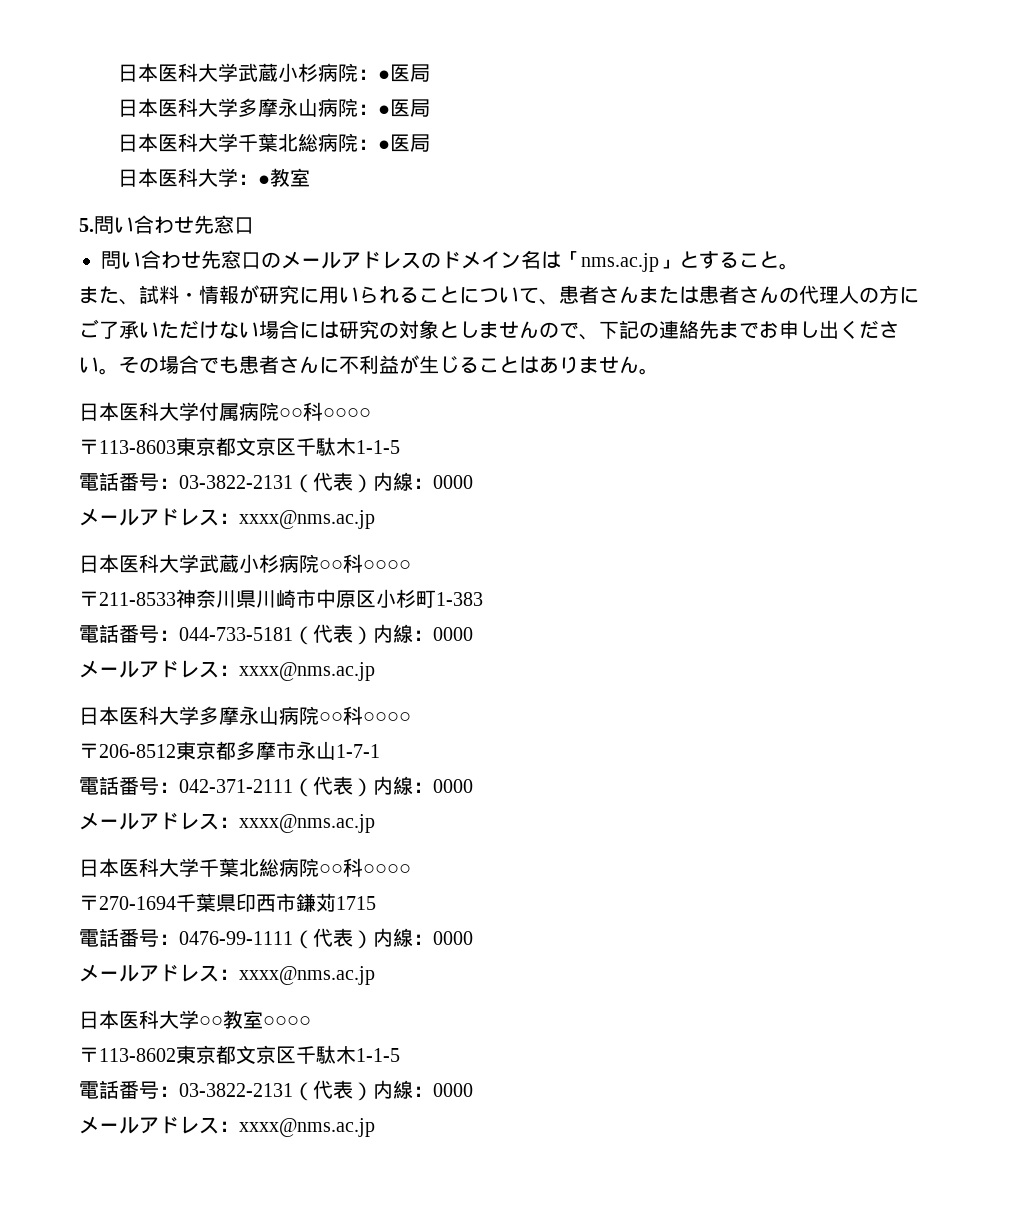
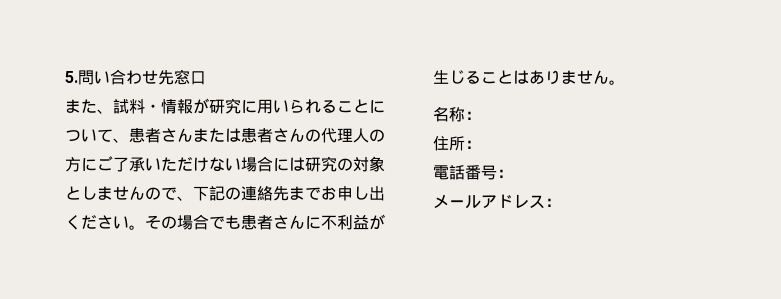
[118,63,431,82] [118,98,431,117] [118,133,431,152] [118,168,311,187] 日本医科大学武蔵小杉病院：●医局 // 日本医科大学多摩永山病院：●医局 // 日本医科大学千葉北総病院：●医局 // 日本医科大学：●教室 // -> (65, 77) none
[101,250,799,272] // 問い合わせ先窓口のメールアドレスのドメイン名は「nms.ac.jp」とすること。 -> (206, 78) none
[79,402,371,421] [79,437,400,456] [79,472,473,493] [79,508,375,529] [79,554,411,573] [79,589,483,608] [79,624,473,645] [79,660,375,681] [79,706,411,725] [79,741,380,760] [79,776,473,797] [79,812,375,833] [79,858,411,877] [79,893,376,912] [79,928,473,949] [79,964,375,985] [79,1010,311,1029] [79,1045,400,1064] [79,1080,473,1101] [79,1116,375,1137] 日本医科大学付属病院○○科○○○○ // 〒113-8603東京都文京区千駄木1-1-5 // 電話番号：03-3822-2131（代表）内線：0000 // メールアドレス：xxxx@nms.ac.jp // 日本医科大学武蔵小杉病院○○科○○○○ // 〒211-8533神奈川県川崎市中原区小杉町1-383 // 電話番号：044-733-5181（代表）内線：0000 // メールアドレス：xxxx@nms.ac.jp // 日本医科大学多摩永山病院○○科○○○○ // 〒206-8512東京都多摩市永山1-7-1 // 電話番号：042-371-2111（代表）内線：0000 // メールアドレス：xxxx@nms.ac.jp // 日本医科大学千葉北総病院○○科○○○○ // 〒270-1694千葉県印西市鎌苅1715 // 電話番号：0476-99-1111（代表）内線：0000 // メールアドレス：xxxx@nms.ac.jp // 日本医科大学○○教室○○○○ // 〒113-8602東京都文京区千駄木1-1-5 // 電話番号：03-3822-2131（代表）内線：0000 // メールアドレス：xxxx@nms.ac.jp -> [433,107,481,122] [433,136,481,151] [433,165,513,180] [433,194,561,209] 名称： // 住所： // 電話番号： // メールアドレス：

